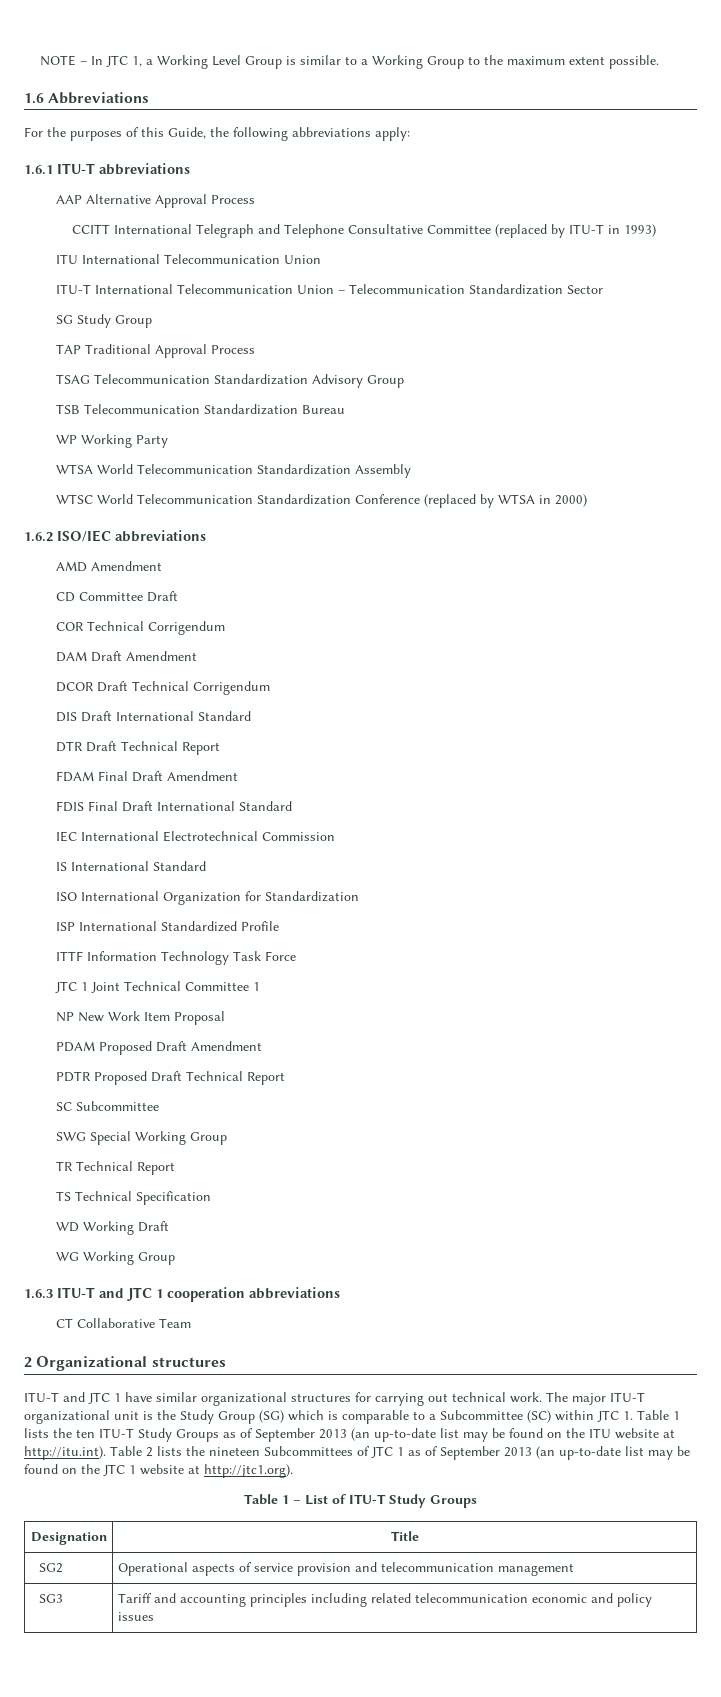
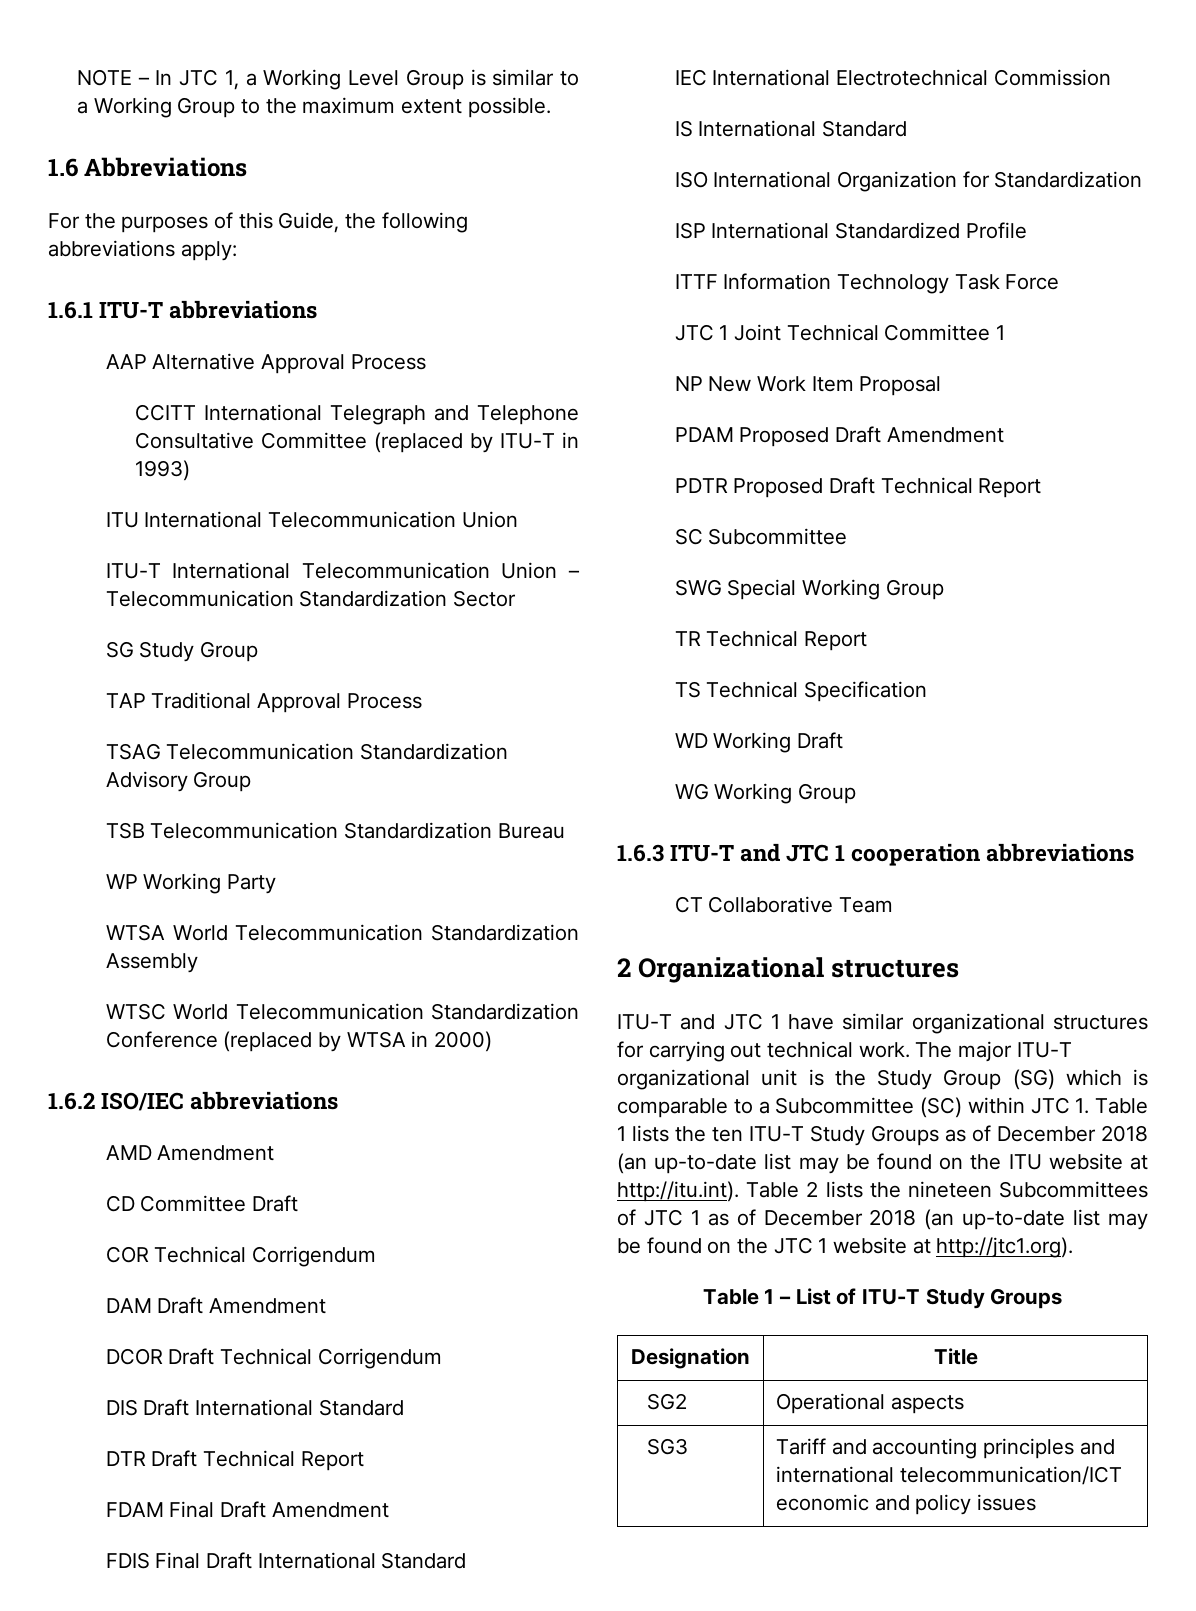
[255,1428,347,1442] September 2013 -> [997,1125,1148,1142] December 2018
[440,1446,532,1460] September 2013 -> [763,1209,917,1226] December 2018
[238,1562,574,1576] of service provision and telecommunication management -> (964, 1404) none
[310,1593,528,1607] including related telecommunication -> [1079,1439,1115,1455] [776,1466,1122,1485] and international telecommunication/ICT

